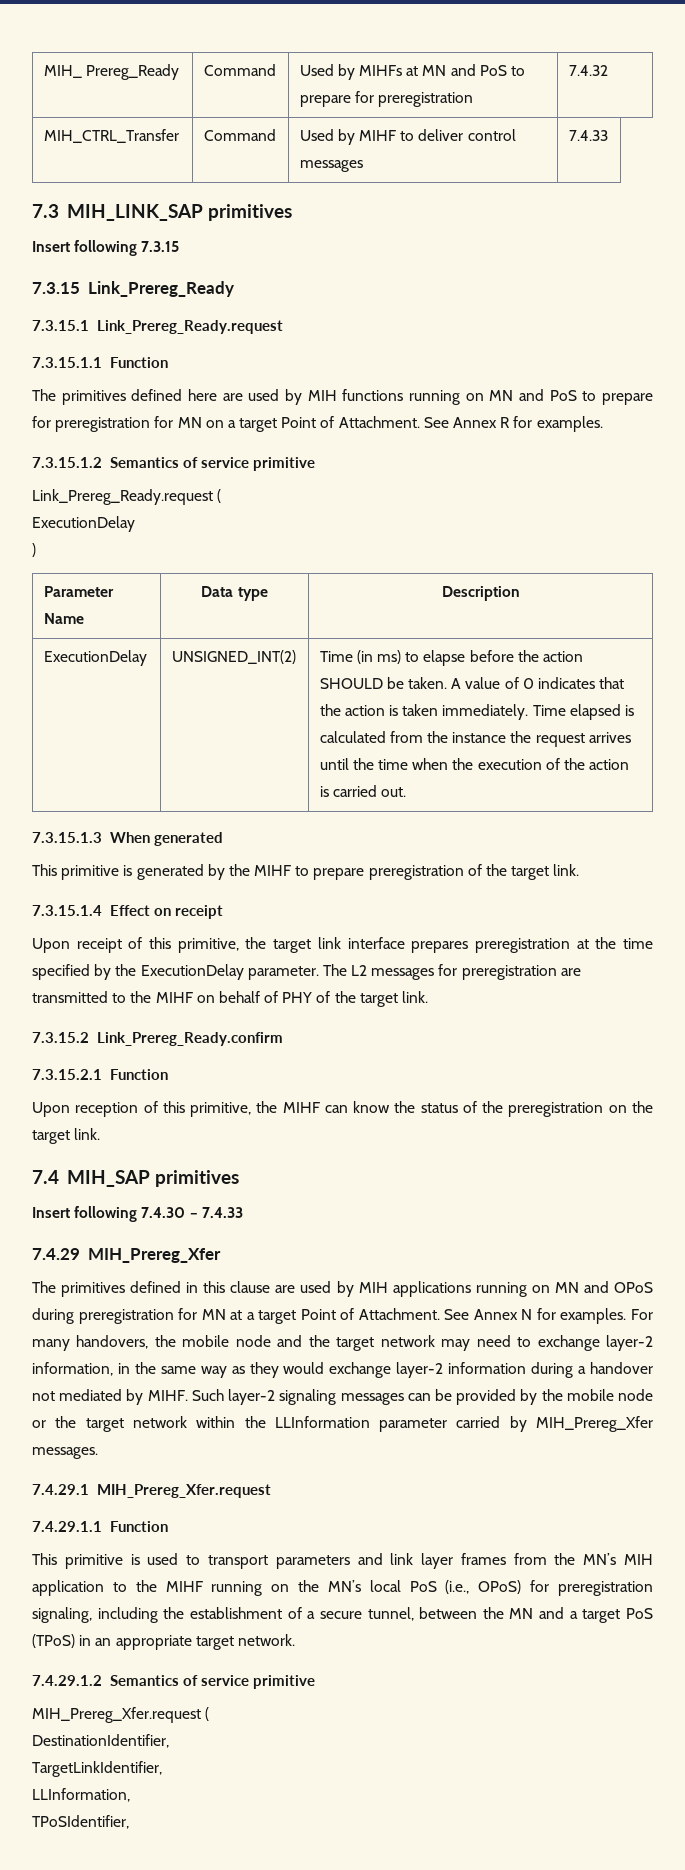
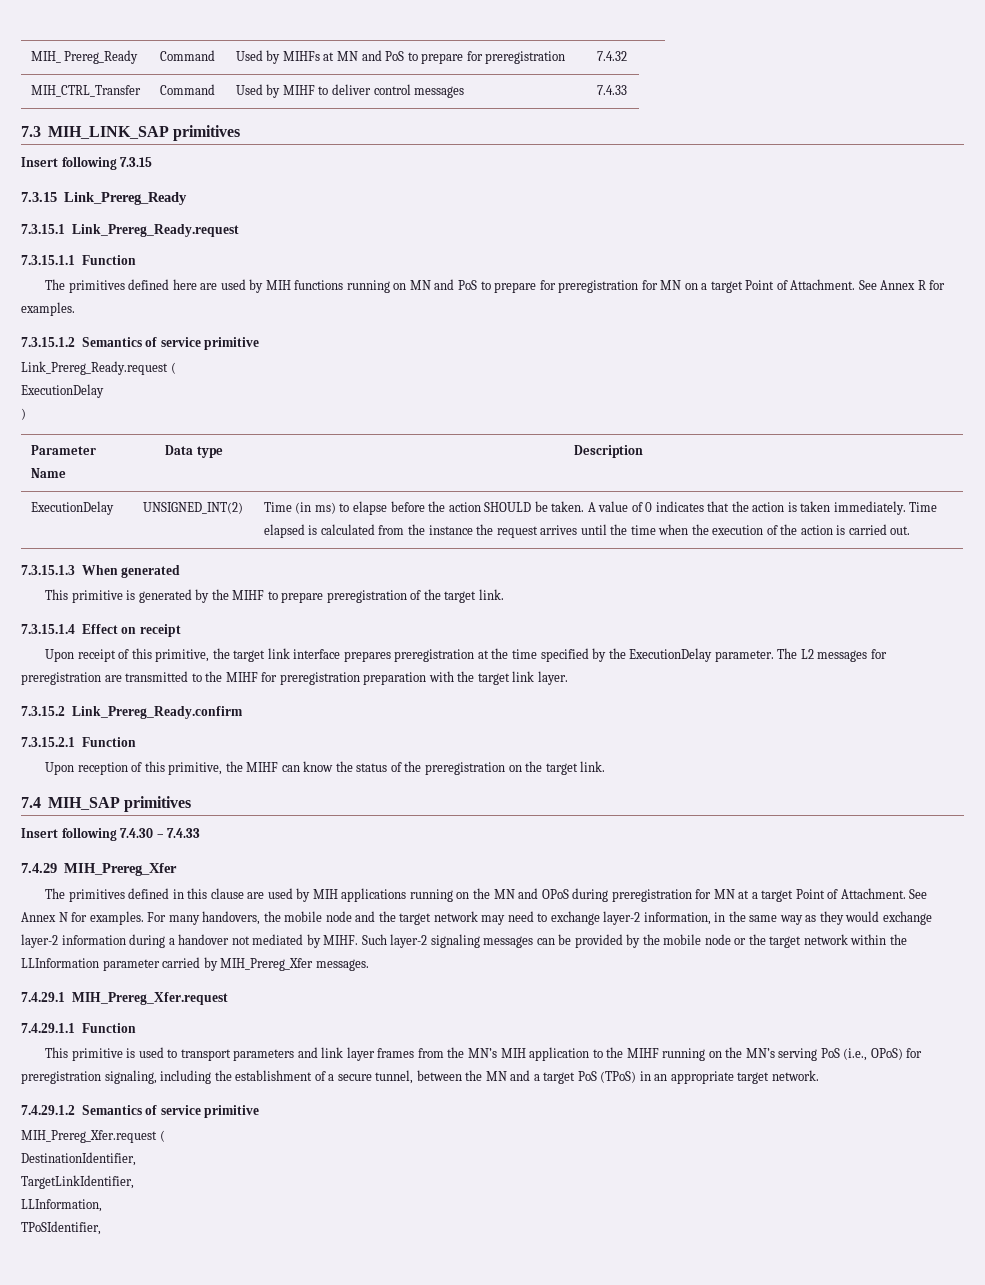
[196,991,429,1007] on behalf of PHY of the target link. -> [261,671,568,685] for preregistration preparation with the target link layer.
(550, 1289) none -> [472,888,490,899] the
[369,1580,401,1592] local -> [778,1048,818,1061] serving

